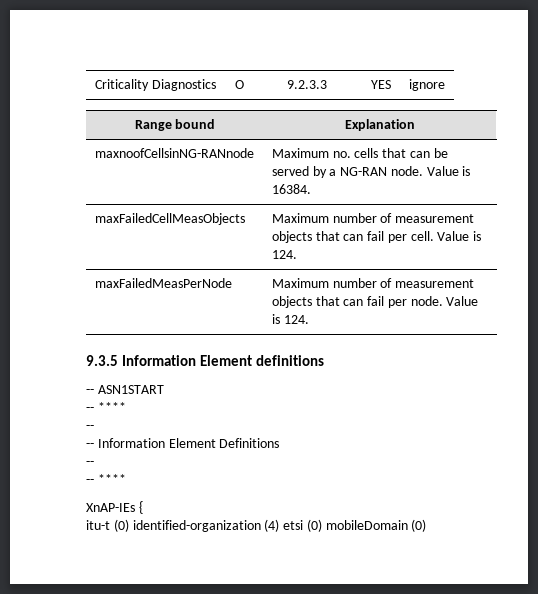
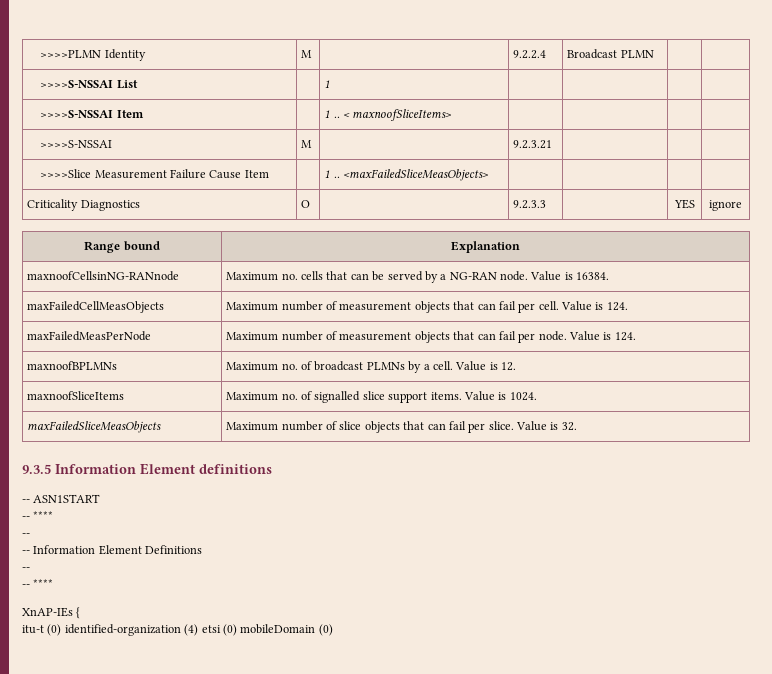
(94, 85) none -> [40,49,146,61] [301,50,313,58] [513,50,547,59] [567,49,654,59] [40,80,138,89] [324,80,331,88] [40,110,144,118] [324,109,453,121] [40,140,113,148] [301,140,313,148] [513,140,553,149] [40,169,269,179] [324,169,490,181] >>>>PLMN Identity | M | | 9.2.2.4 | Broadcast PLMN | | // >>>>S-NSSAI List | | 1 | | | | // >>>>S-NSSAI Item | | 1 .. < maxnoofSliceItems> | | | | // >>>>S-NSSAI | M | | 9.2.3.21 | | | // >>>>Slice Measurement Failure Cause Item | | 1 .. <maxFailedSliceMeasObjects> | | | | //
(309, 319) none -> [27,361,118,370] [226,361,517,373] [27,391,125,400] [226,391,537,403] [27,421,162,433] [226,421,577,433] // maxnoofBPLMNs | Maximum no. of broadcast PLMNs by a cell. Value is 12. // maxnoofSliceItems | Maximum no. of signalled slice support items. Value is 1024. // maxFailedSliceMeasObjects | Maximum number of slice objects that can fail per slice. Value is 32.

